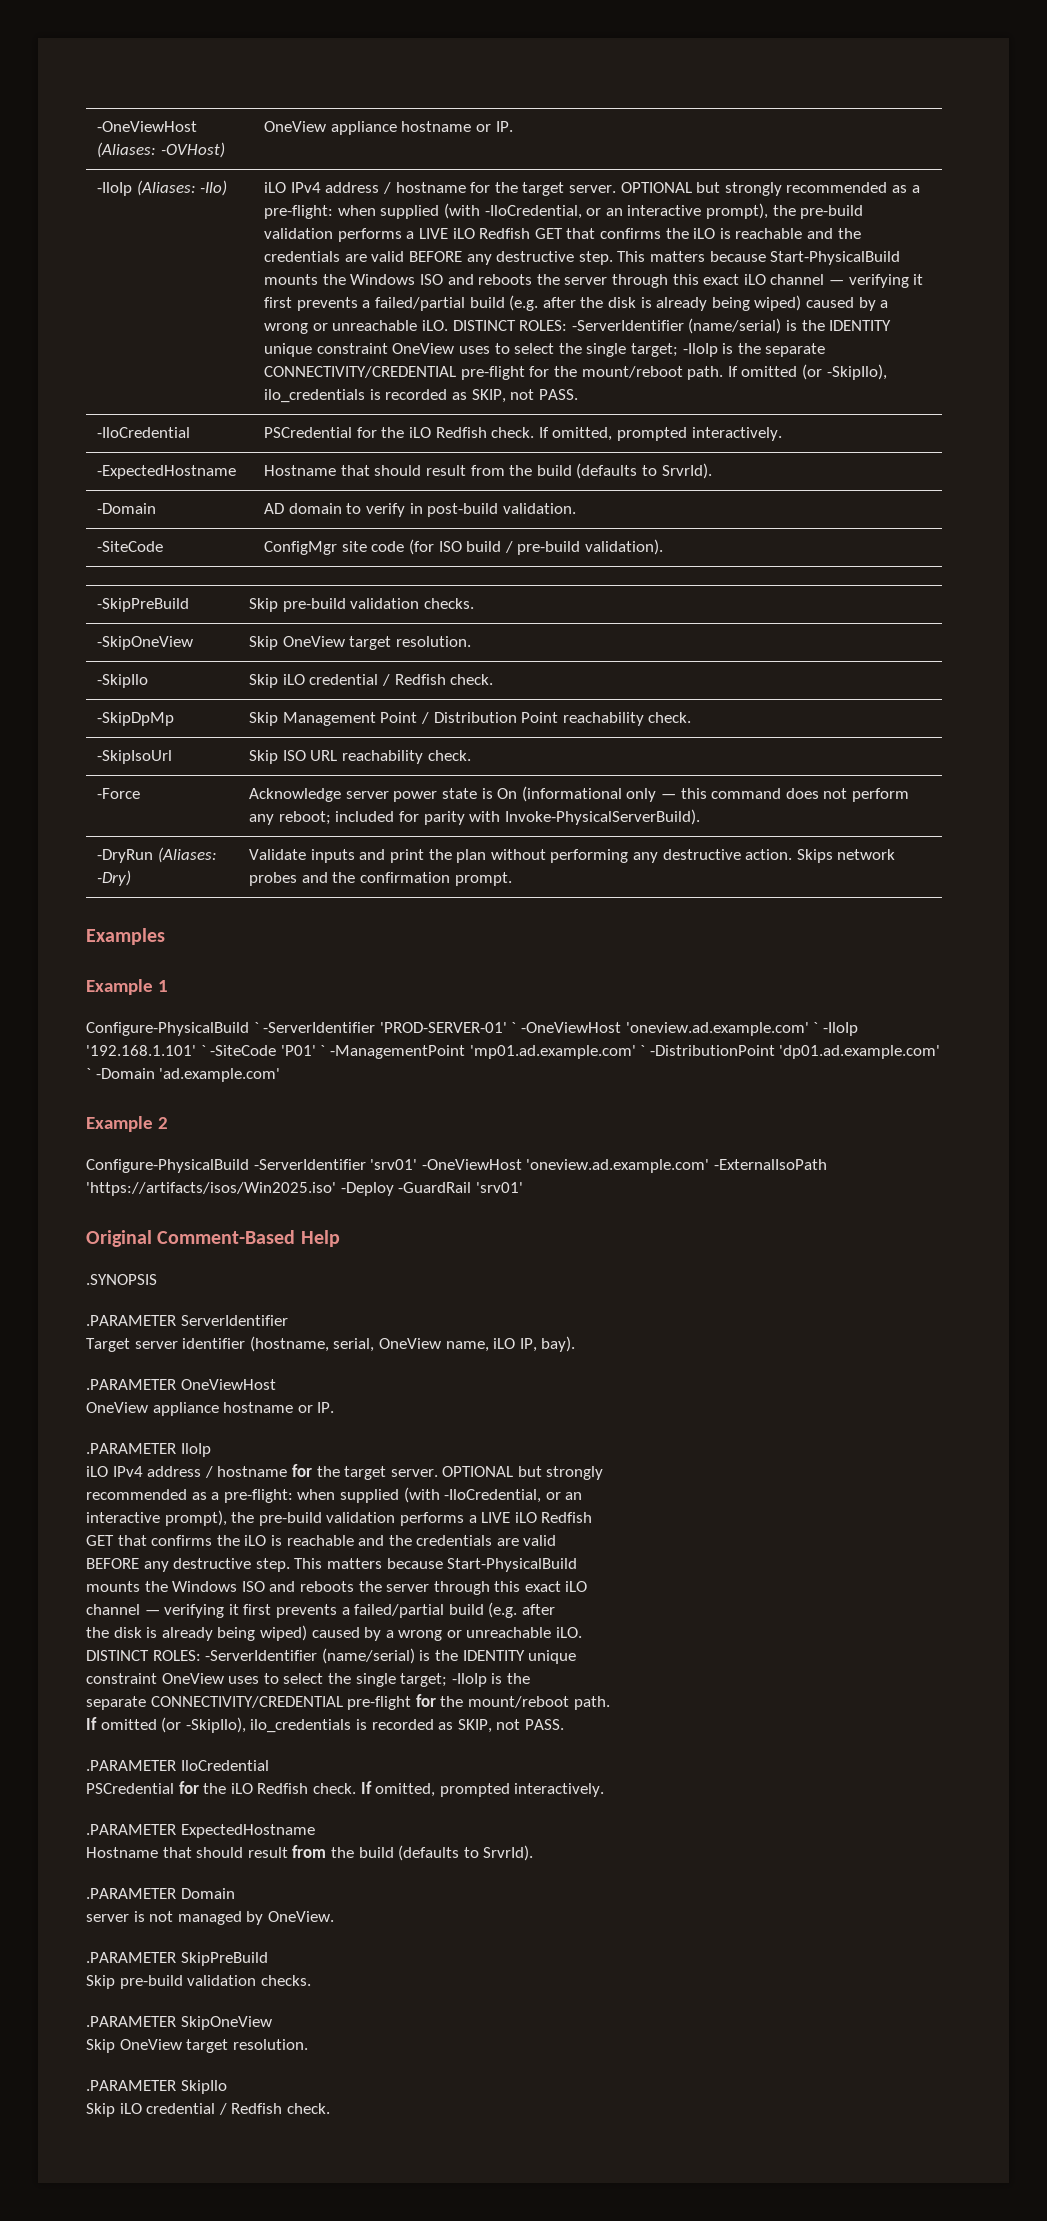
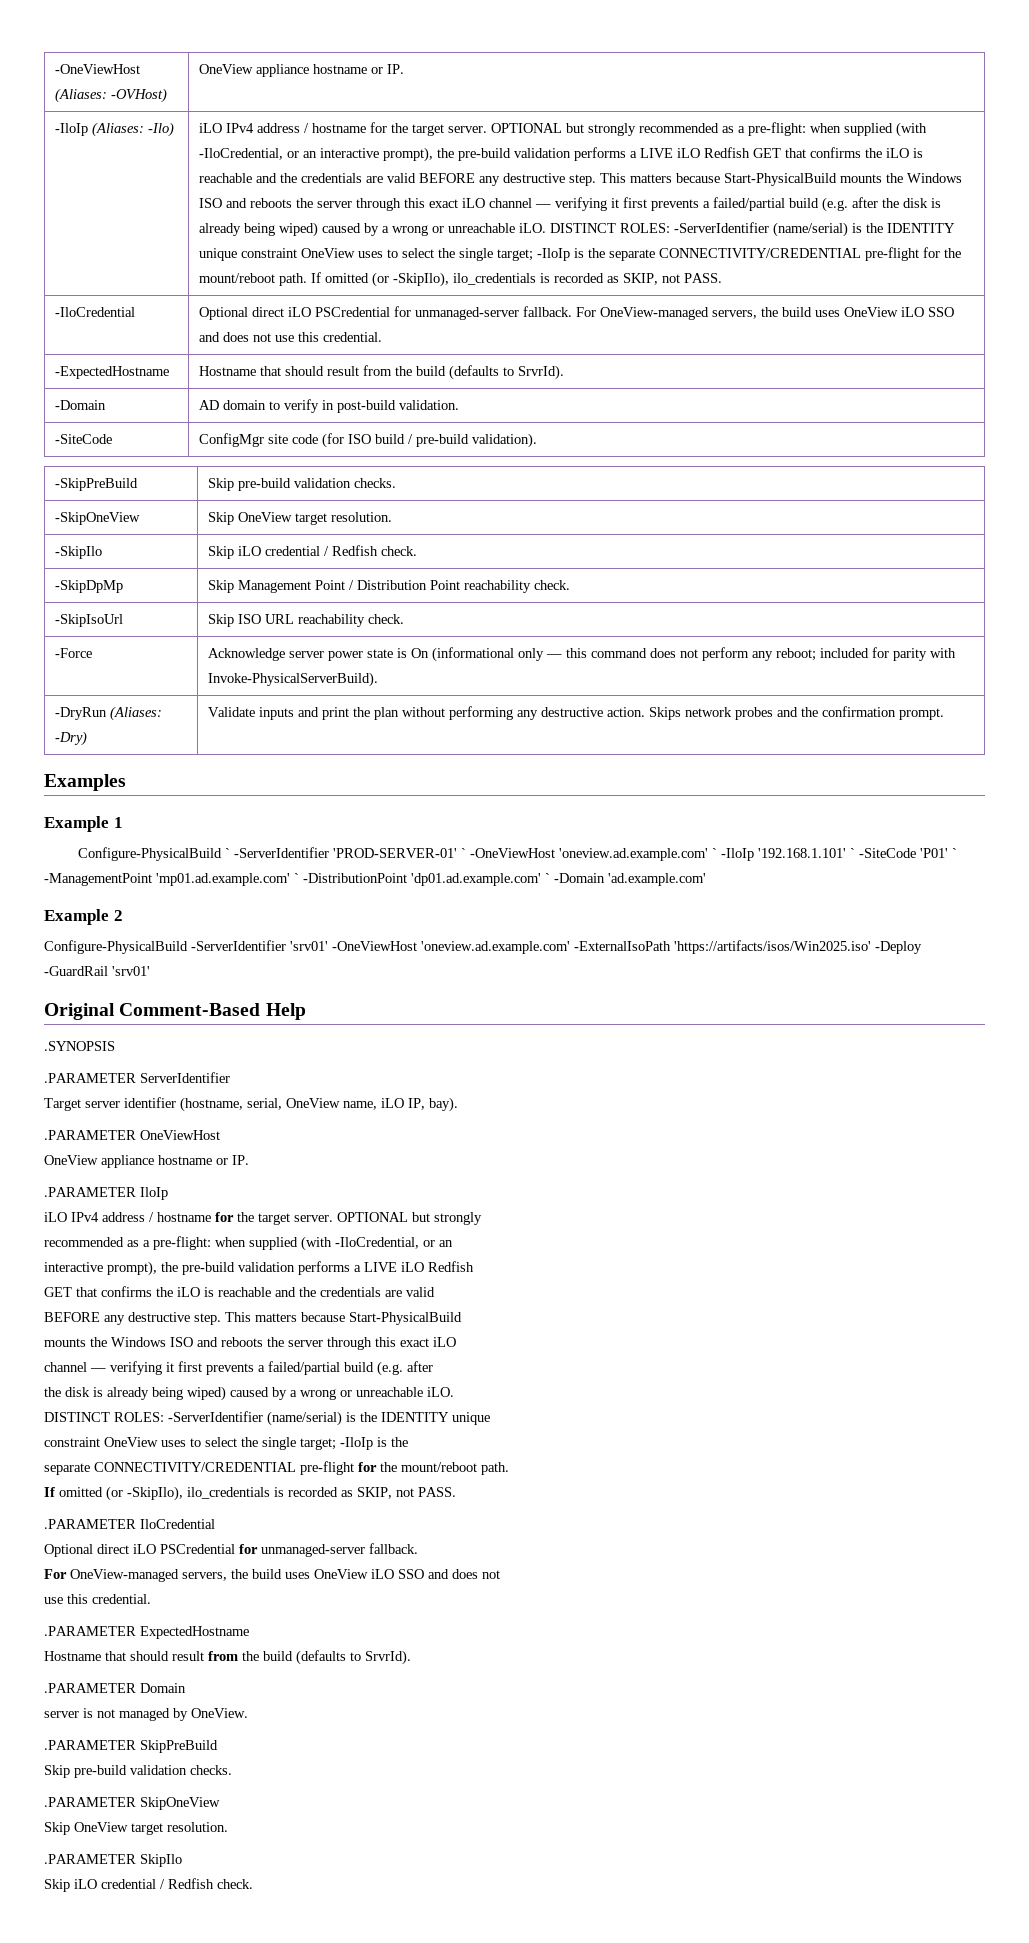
[264,427,782,441] PSCredential for the iLO Redfish check. If omitted, prompted interactively. -> [198,306,954,320] [198,332,382,342] Optional direct iLO PSCredential for unmanaged-server fallback. For OneView-managed servers, the build uses OneView iLO SSO and does not use this credential.
[86,1781,605,1797] PSCredential for the iLO Redfish check. If omitted, prompted interactively. -> [44,1543,418,1557] [44,1569,500,1582] [44,1594,151,1604] Optional direct iLO PSCredential for unmanaged-server fallback. // For OneView-managed servers, the build uses OneView iLO SSO and does not // use this credential.

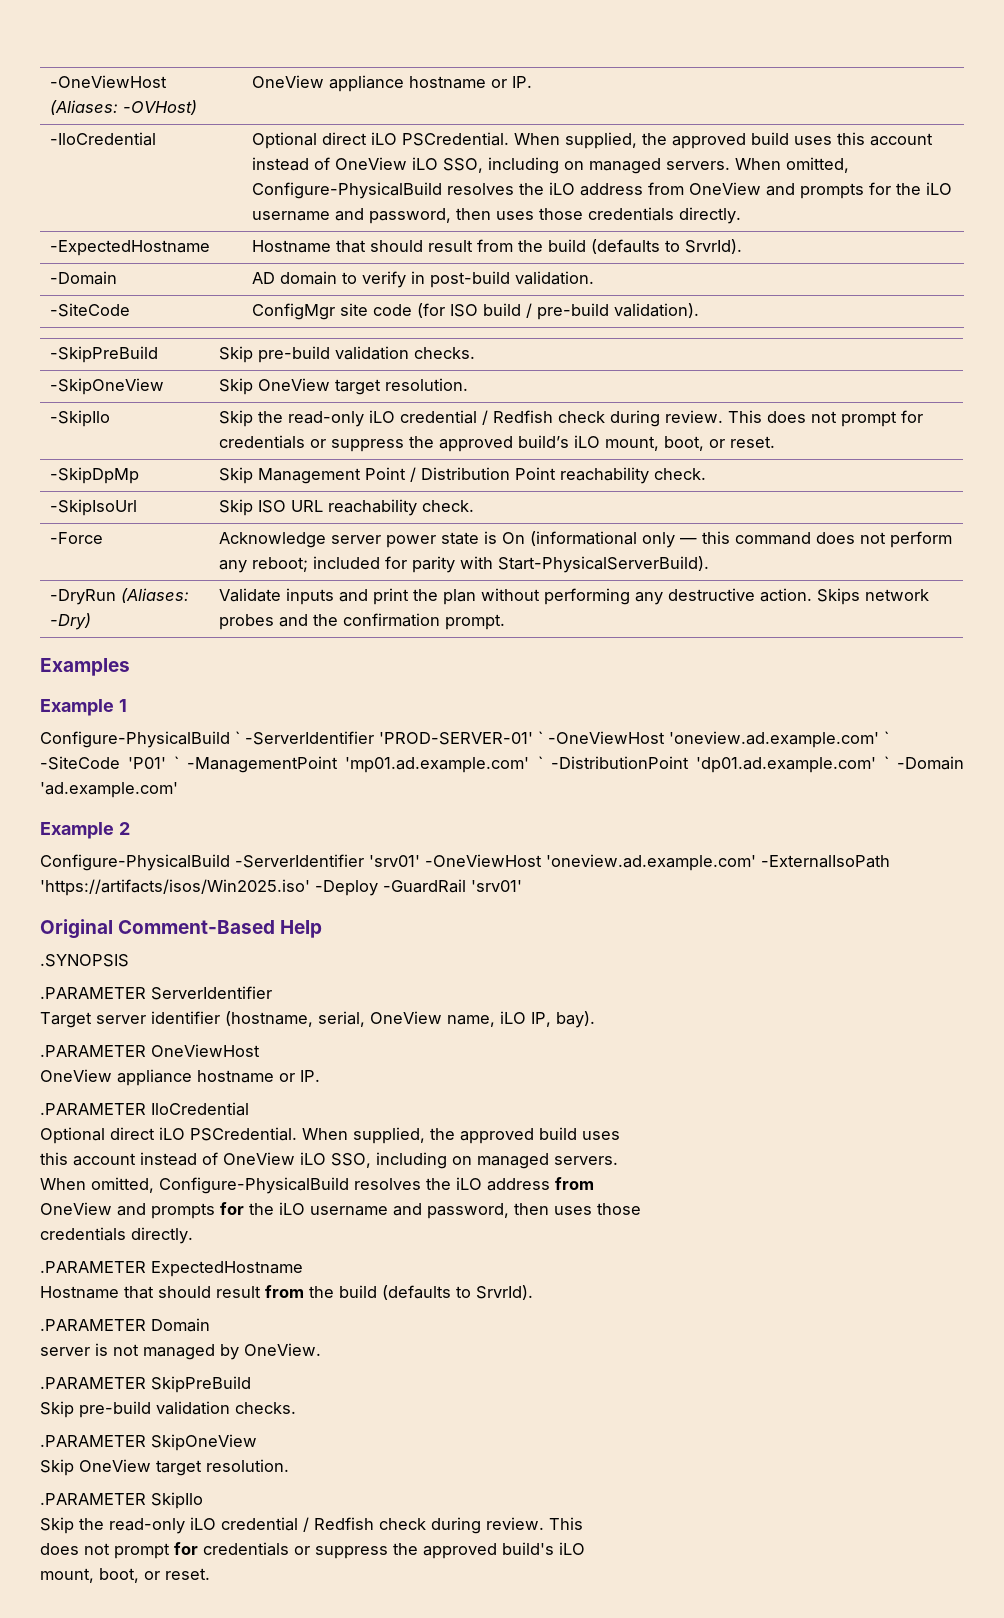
[54,122,174,137] [198,122,927,137] [198,147,923,162] [198,173,962,186] [198,197,941,212] [198,222,955,237] [198,247,961,261] [198,272,722,287] [54,307,135,317] [198,306,954,320] [198,332,382,342] -IloIp (Aliases: -Ilo) | iLO IPv4 address / hostname for the target server. OPTIONAL but strongly recommended as a pre-flight: when supplied (with -IloCredential, or an interactive prompt), the pre-build validation performs a LIVE iLO Redfish GET that confirms the iLO is reachable and the credentials are valid BEFORE any destructive step. This matters because Start-PhysicalBuild mounts the Windows ISO and reboots the server through this exact iLO channel — verifying it first prevents a failed/partial build (e.g. after the disk is already being wiped) caused by a wrong or unreachable iLO. DISTINCT ROLES: -ServerIdentifier (name/serial) is the IDENTITY unique constraint OneView uses to select the single target; -IloIp is the separate CONNECTIVITY/CREDENTIAL pre-flight for the mount/reboot path. If omitted (or -SkipIlo), ilo_credentials is recorded as SKIP, not PASS. // -IloCredential | Optional direct iLO PSCredential for unmanaged-server fallback. For OneView-managed servers, the build uses OneView iLO SSO and does not use this credential. -> [49,132,156,146] [251,132,933,149] [251,157,849,174] [251,182,952,199] [251,207,741,224] -IloCredential | Optional direct iLO PSCredential. When supplied, the approved build uses this account instead of OneView iLO SSO, including on managed servers. When omitted, Configure-PhysicalBuild resolves the iLO address from OneView and prompts for the iLO username and password, then uses those credentials directly.
[237,545,417,556] iLO credential / Redfish check. -> [257,410,923,427] [218,435,775,452] the read-only iLO credential / Redfish check during review. This does not prompt for credentials or suppress the approved build’s iLO mount, boot, or reset.
[207,672,378,687] Invoke-PhysicalServerBuild). -> [497,556,709,573] Start-PhysicalServerBuild).
[720,848,855,861] -IloIp '192.168.1.101' ` -> (889, 737) none
[44,1187,168,1200] [44,1212,482,1225] [44,1236,453,1251] [44,1261,474,1276] [44,1286,435,1297] [44,1312,462,1325] [44,1337,456,1350] [44,1361,433,1376] [44,1386,454,1401] [44,1411,490,1426] [44,1437,408,1450] [44,1461,509,1475] [44,1486,456,1501] // .PARAMETER IloIp // iLO IPv4 address / hostname for the target server. OPTIONAL but strongly // recommended as a pre-flight: when supplied (with -IloCredential, or an // interactive prompt), the pre-build validation performs a LIVE iLO Redfish // GET that confirms the iLO is reachable and the credentials are valid // BEFORE any destructive step. This matters because Start-PhysicalBuild // mounts the Windows ISO and reboots the server through this exact iLO // channel — verifying it first prevents a failed/partial build (e.g. after // the disk is already being wiped) caused by a wrong or unreachable iLO. // DISTINCT ROLES: -ServerIdentifier (name/serial) is the IDENTITY unique // constraint OneView uses to select the single target; -IloIp is the // separate CONNECTIVITY/CREDENTIAL pre-flight for the mount/reboot path. // If omitted (or -SkipIlo), ilo_credentials is recorded as SKIP, not PASS. -> (320, 1076) none
[160,1543,418,1557] [44,1569,500,1582] [44,1594,151,1604] PSCredential for unmanaged-server fallback. // For OneView-managed servers, the build uses OneView iLO SSO and does not // use this credential. -> [190,1127,620,1144] [40,1152,618,1169] [40,1177,594,1194] [40,1202,641,1219] [40,1227,193,1244] PSCredential. When supplied, the approved build uses // this account instead of OneView iLO SSO, including on managed servers. // When omitted, Configure-PhysicalBuild resolves the iLO address from // OneView and prompts for the iLO username and password, then uses those // credentials directly.
[74,1878,253,1889] iLO credential / Redfish check. -> [79,1517,583,1534] [40,1542,585,1559] [40,1568,210,1583] the read-only iLO credential / Redfish check during review. This // does not prompt for credentials or suppress the approved build's iLO // mount, boot, or reset.

